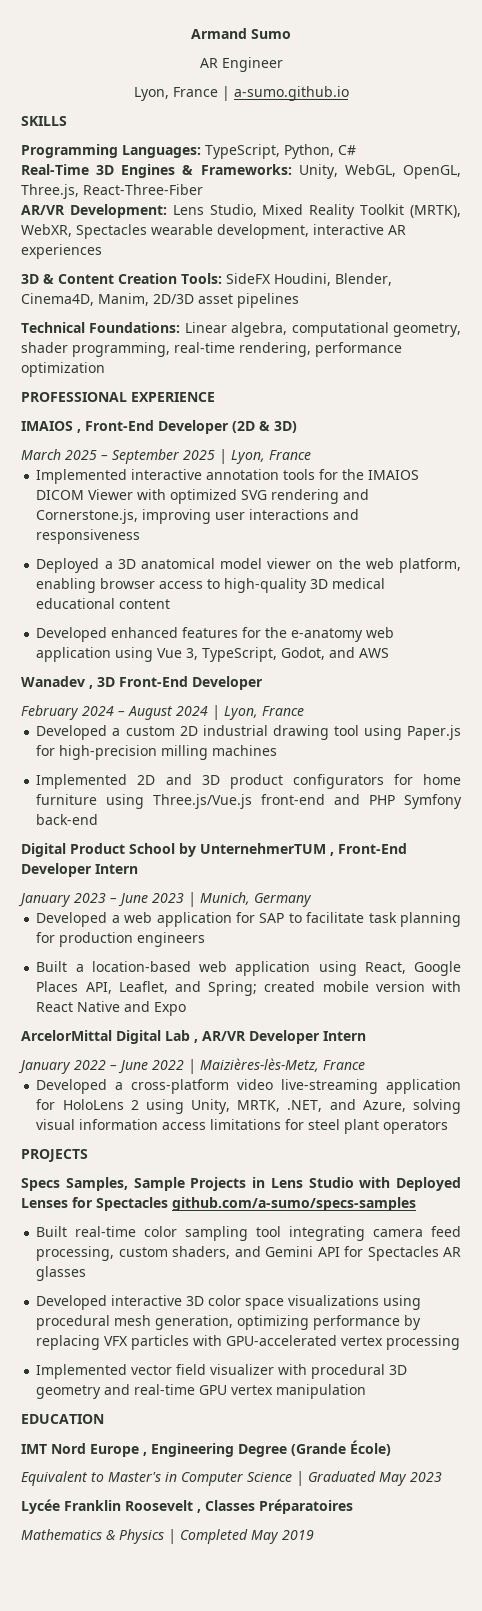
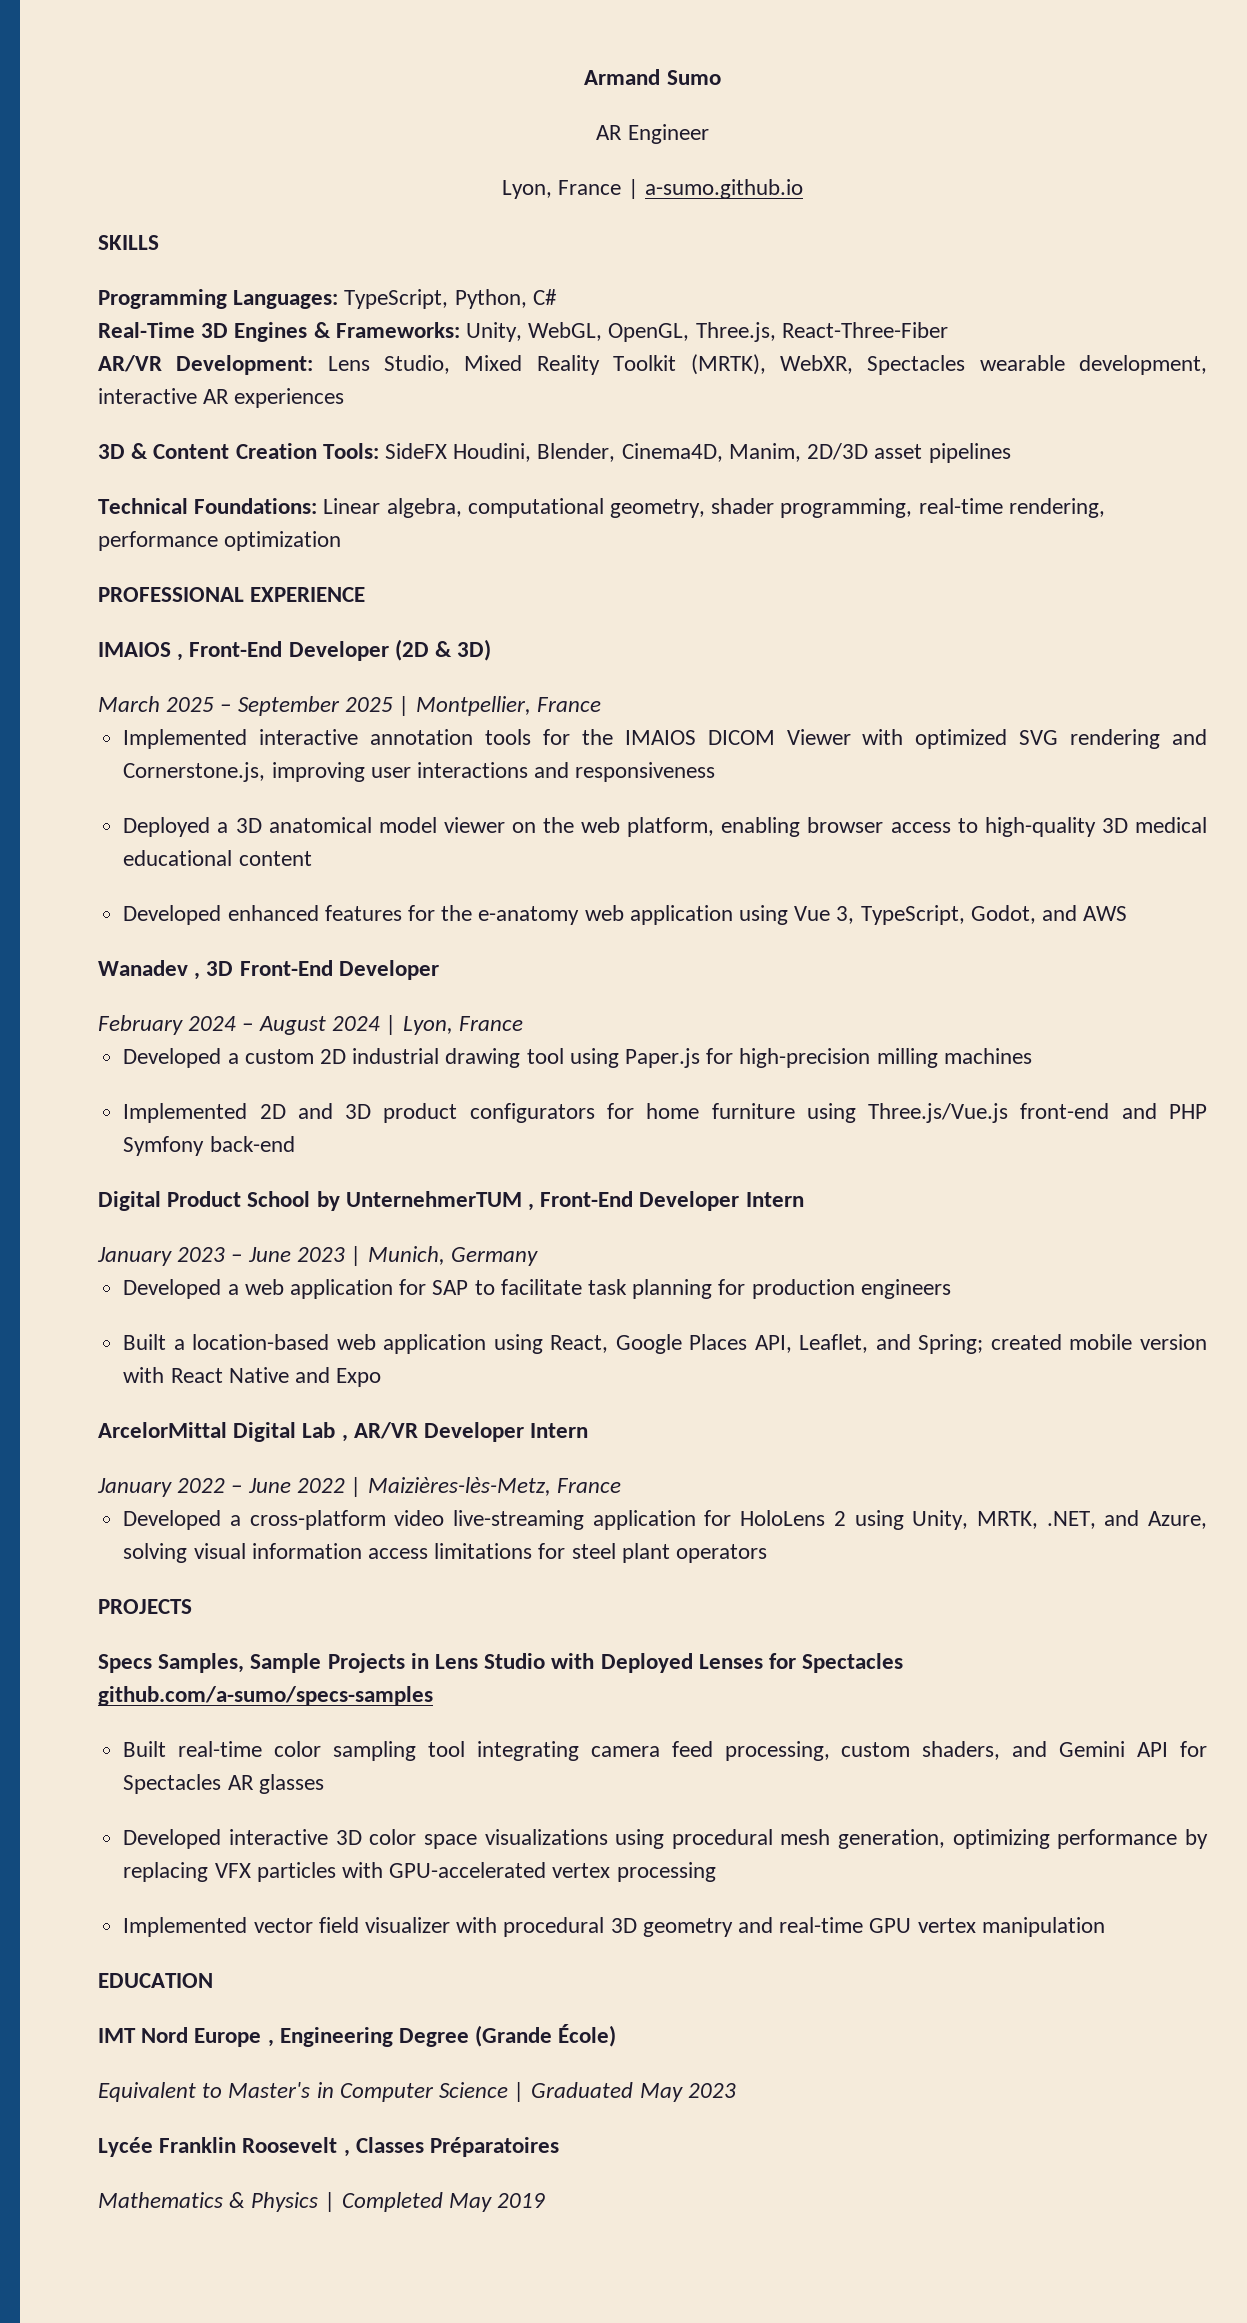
[231,450,265,464] Lyon, -> [416,696,532,716] Montpellier,

